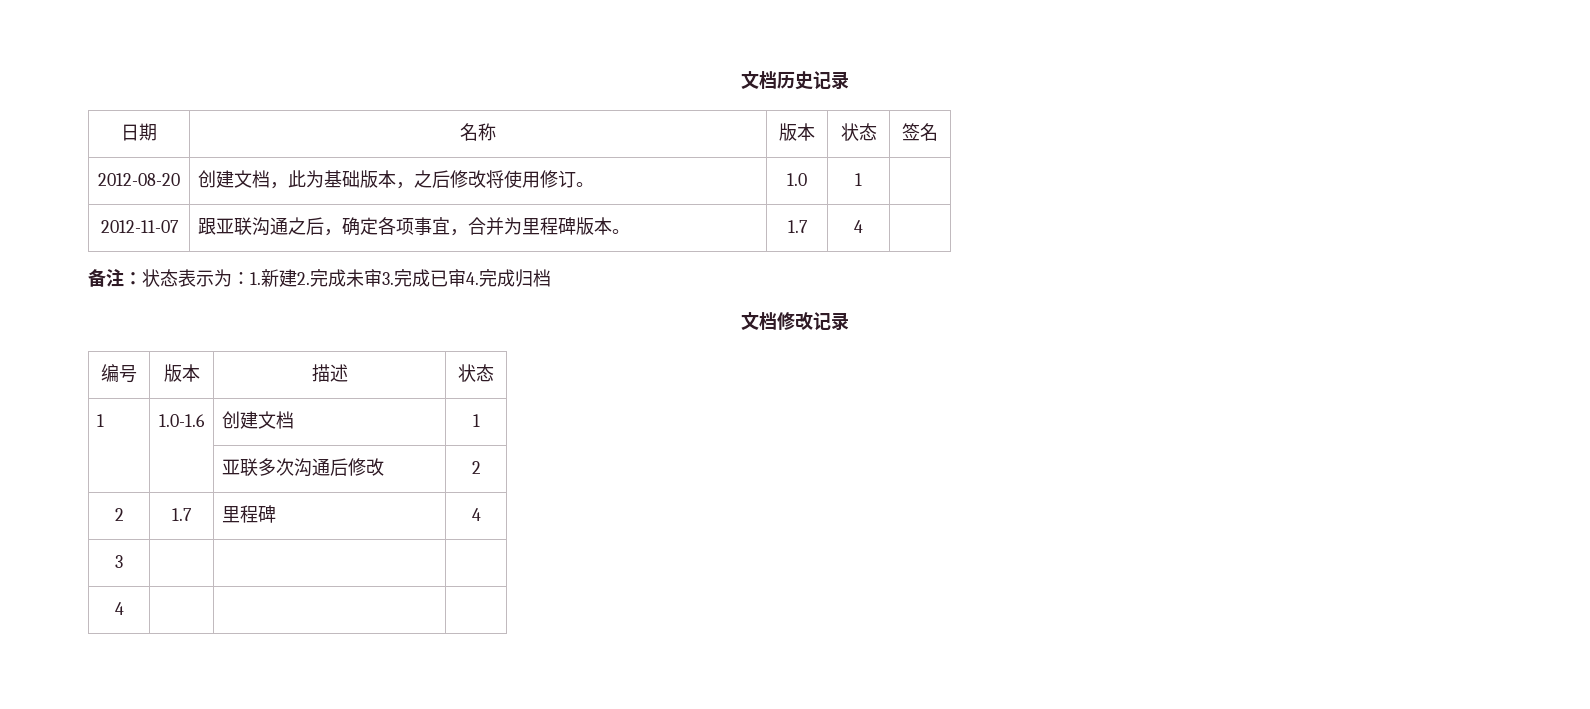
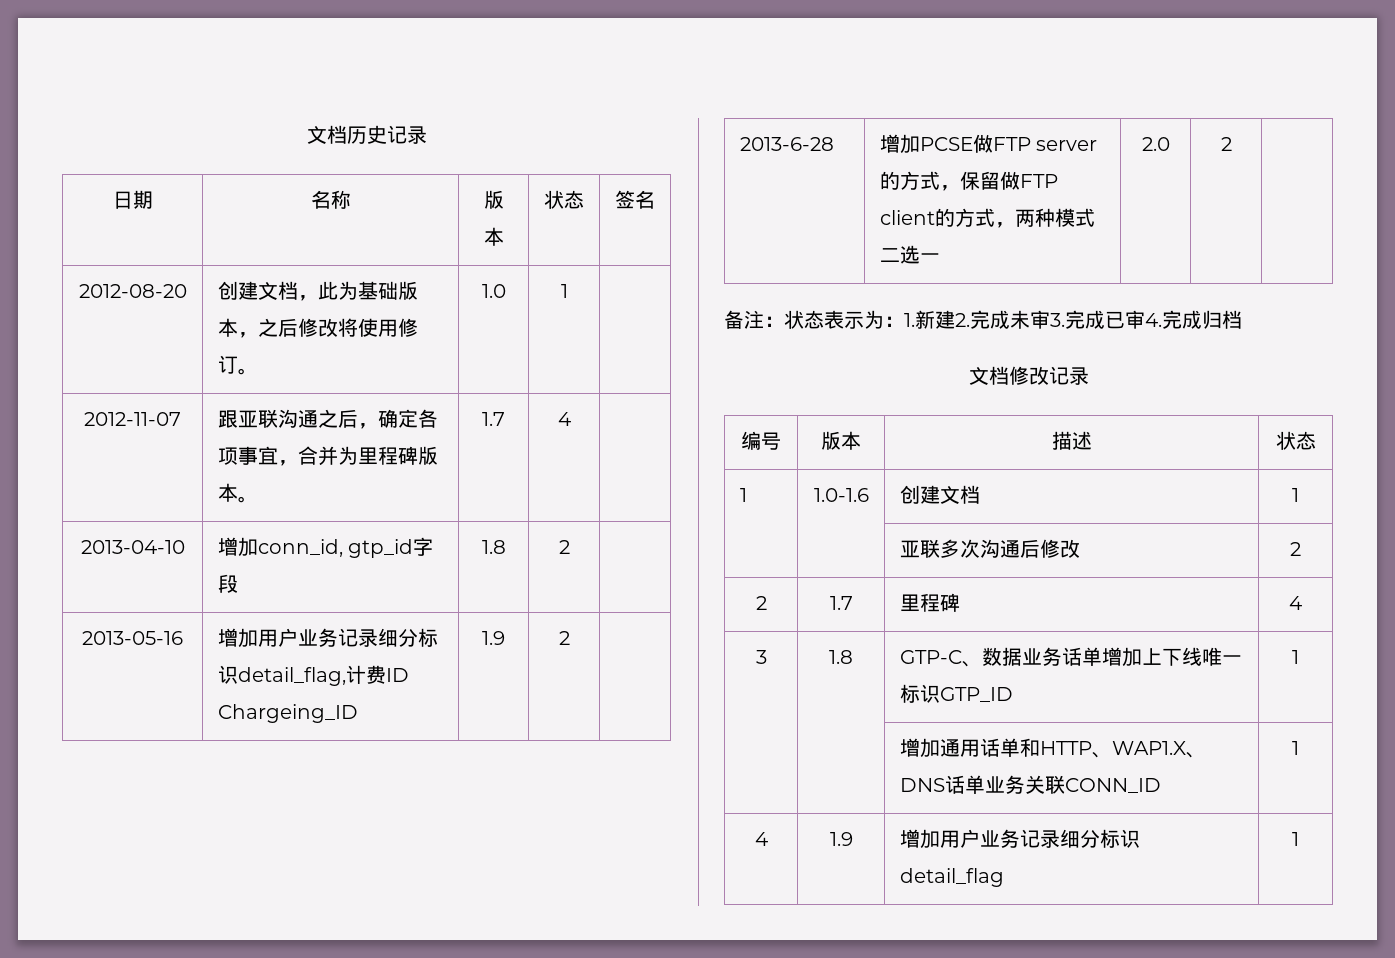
(863, 226) none -> [80,540,185,554] [217,537,433,558] [217,574,238,593] [481,540,506,554] [558,540,570,554] [82,631,183,645] [217,628,438,648] [217,665,409,686] [217,704,358,723] [482,631,505,645] [558,631,570,645] [739,137,834,151] [879,134,1097,154] [879,171,1058,191] [879,208,1095,228] [879,245,940,264] [1141,137,1170,151] [1220,137,1232,151] // 2013-04-10 | 增加conn_id, gtp_id字段 | 1.8 | 2 | // 2013-05-16 | 增加用户业务记录细分标识detail_flag,计费ID Chargeing_ID | 1.9 | 2 | // 2013-6-28 | 增加PCSE做FTP server的方式，保留做FTP client的方式，两种模式二选一 | 2.0 | 2 |
[114,602,124,615] | | // 4 | | | -> [829,650,853,664] [899,647,1242,667] [899,684,1013,703] [1292,650,1299,664] [899,738,1206,758] [899,775,1161,794] [1292,741,1299,755] [754,832,768,846] [829,832,853,846] [899,829,1140,849] [899,868,1004,887] [1292,832,1299,846] 1.8 | GTP-C、数据业务话单增加上下线唯一标识GTP_ID | 1 // | | 增加通用话单和HTTP、WAP1.X、DNS话单业务关联CONN_ID | 1 // 4 | 1.9 | 增加用户业务记录细分标识detail_flag | 1

